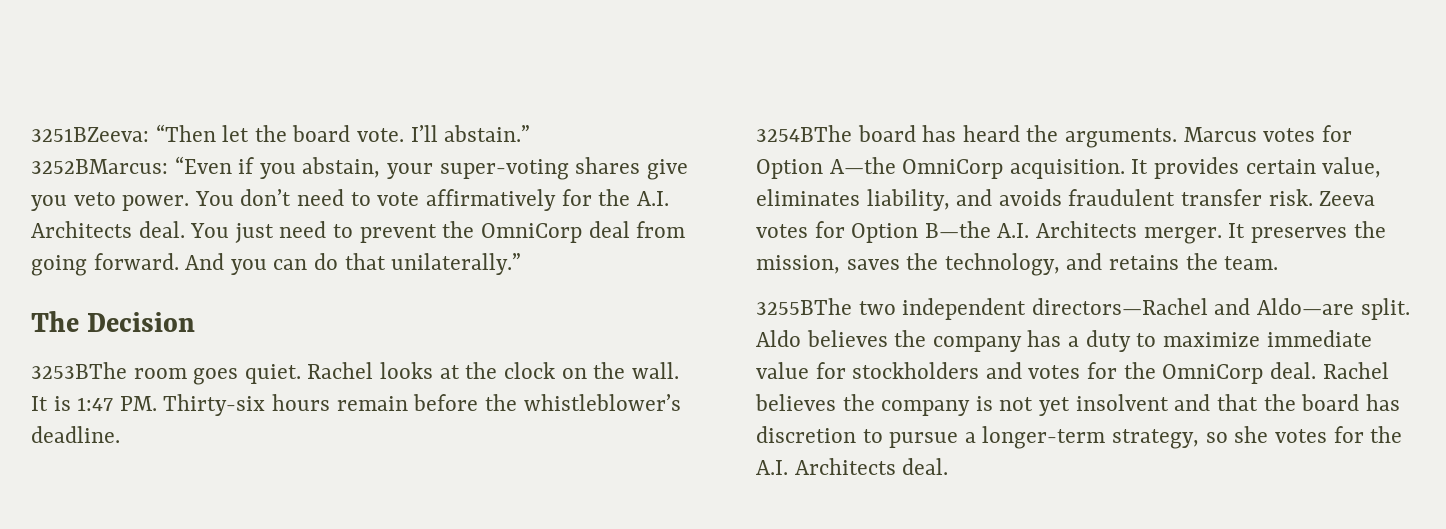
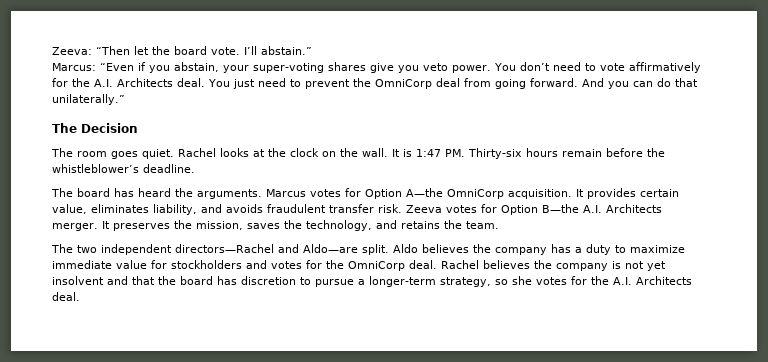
[31,127,149,142] 3251BZeeva: -> [52,47,92,55] Zeeva:
[31,159,168,174] 3252BMarcus: -> [52,63,96,71] Marcus:
[31,362,127,379] 3253BThe -> [51,148,73,157] The
[756,125,852,142] 3254BThe -> [51,188,73,197] The
[756,298,852,315] 3255BThe -> [51,244,73,253] The

